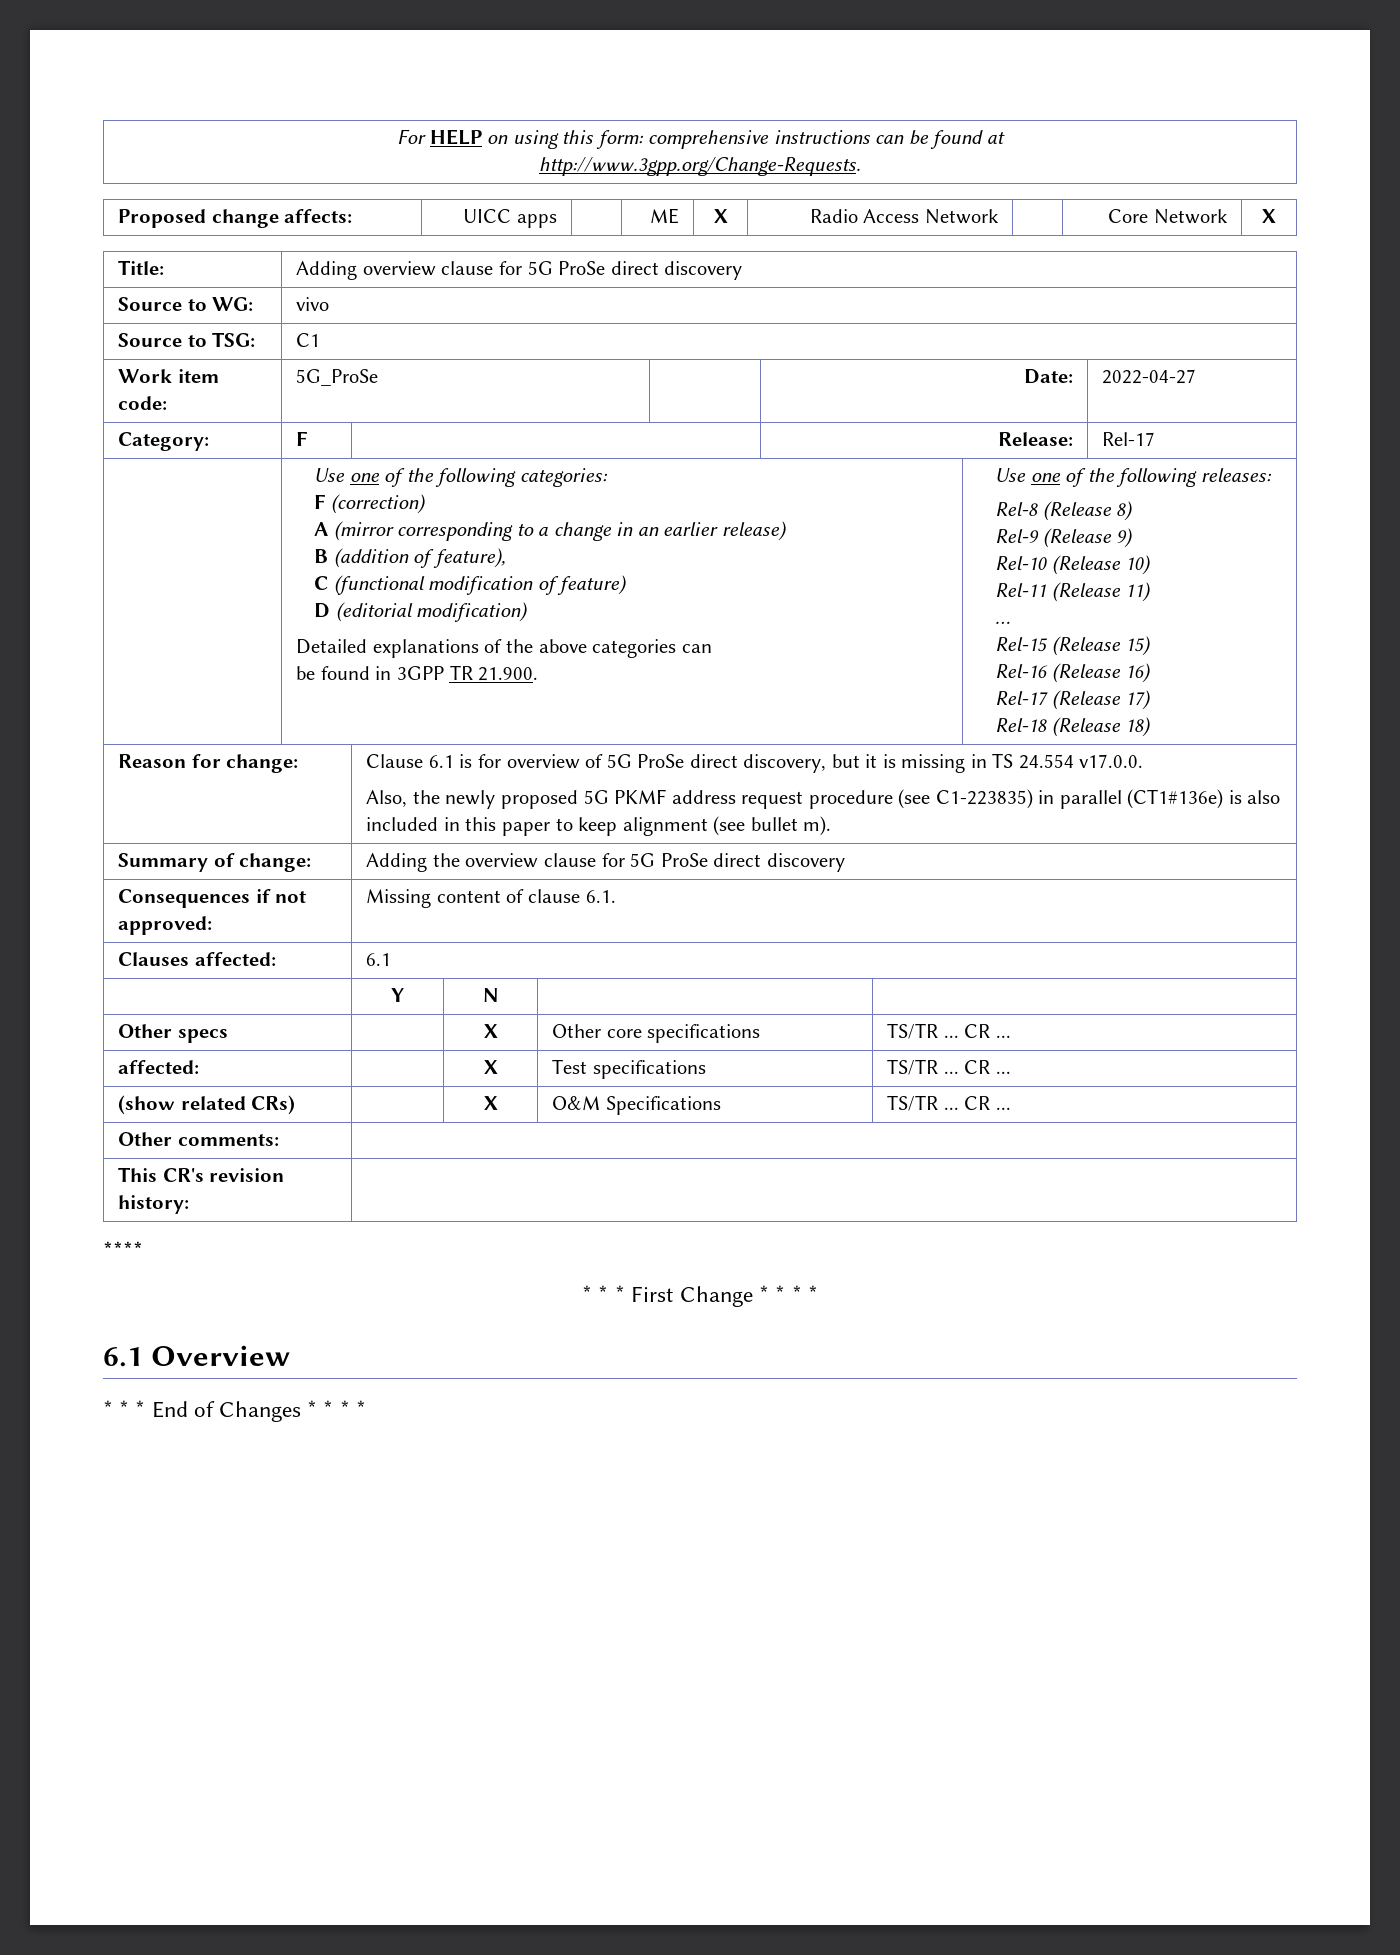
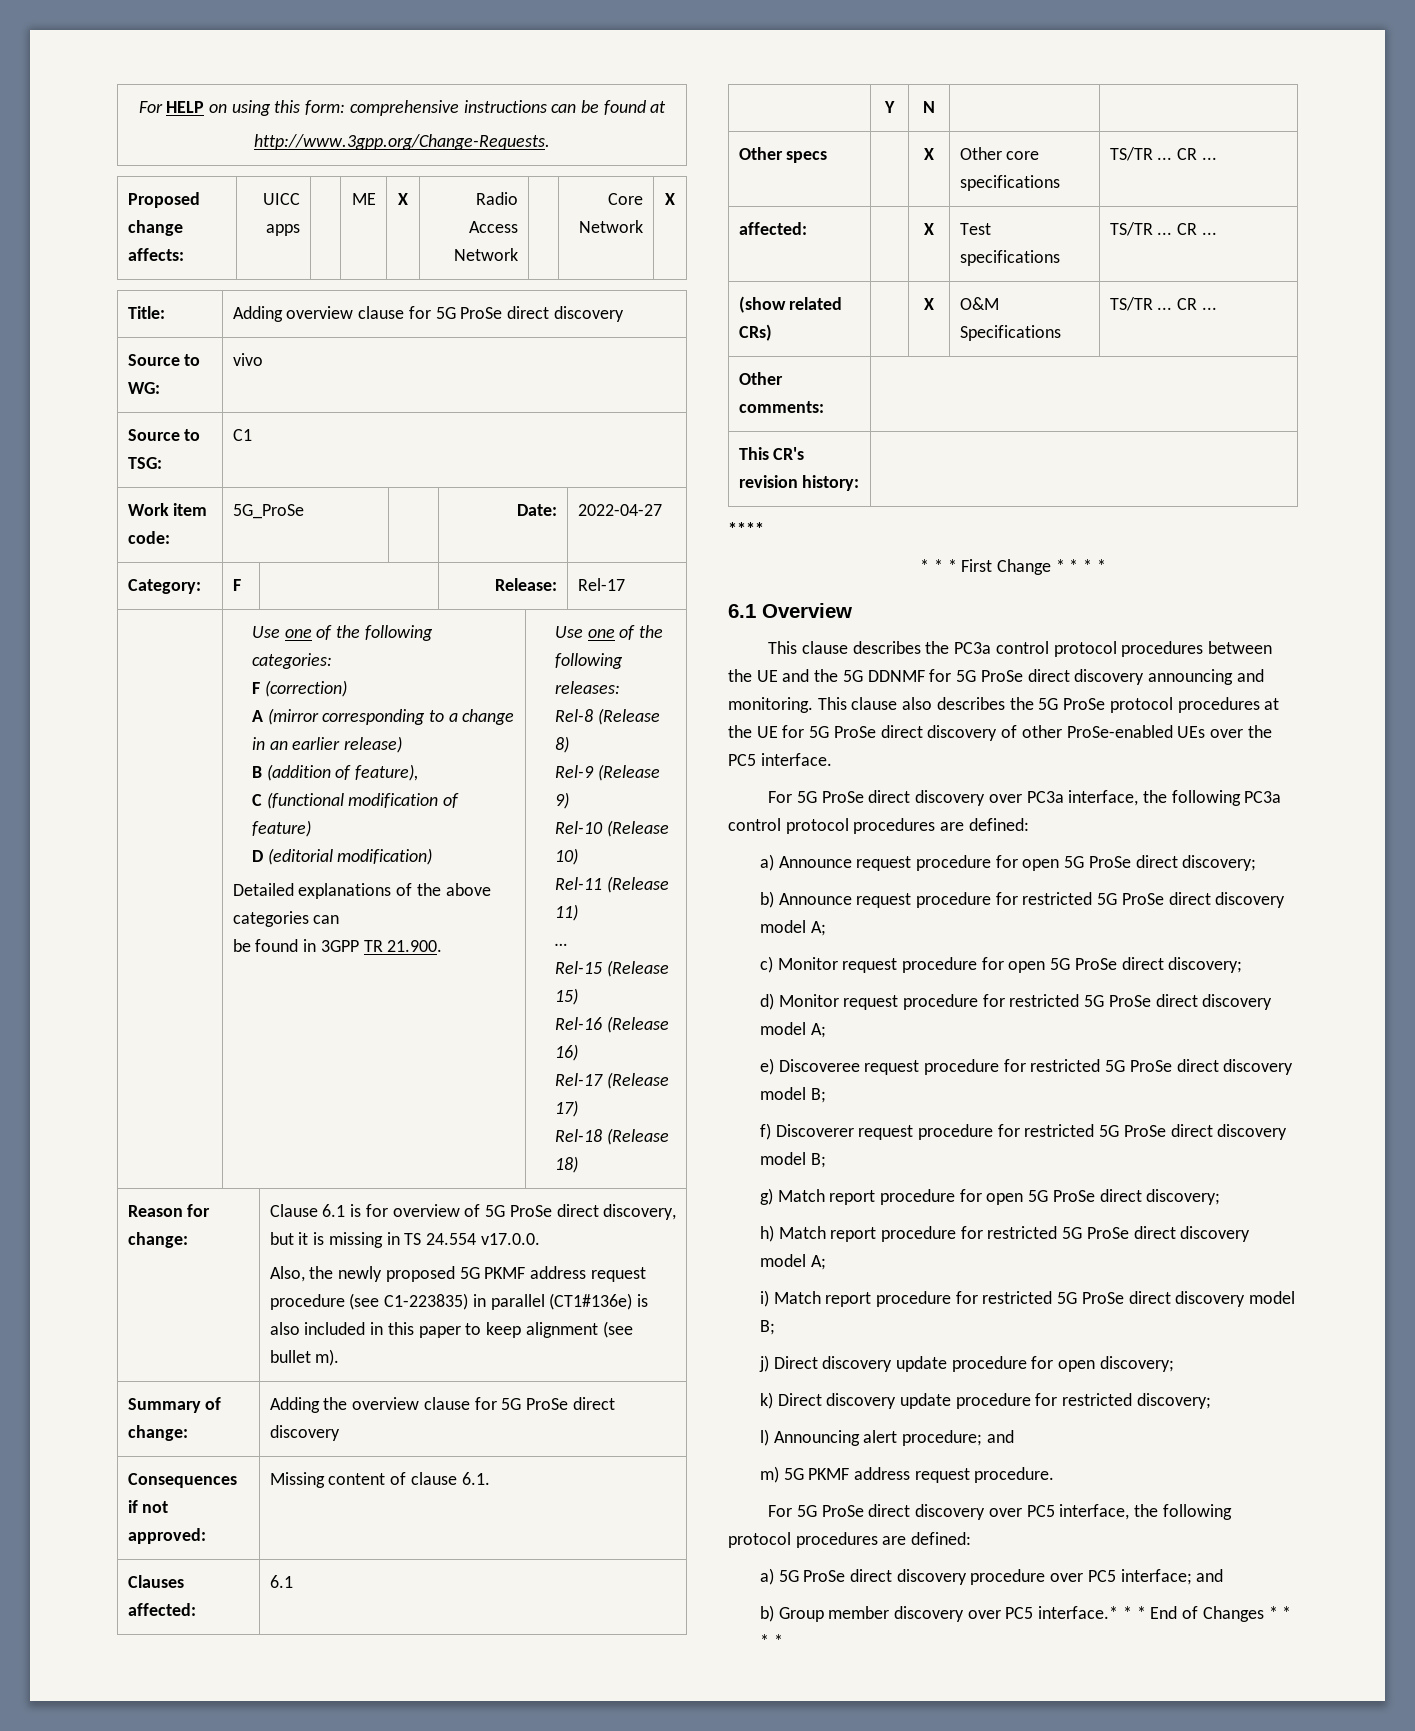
[103,1400,113,1417] * -> [768,641,1272,657] [728,669,1264,685] [728,697,1280,713] [728,725,1272,741] [728,753,832,766] [768,790,1282,806] [728,818,1029,834] [759,854,1257,871] [759,891,1286,908] [759,920,826,936] [759,956,1243,973] [759,993,1273,1010] [759,1022,826,1038] [759,1058,1294,1075] [759,1087,826,1103] [759,1123,1288,1140] [759,1152,826,1168] [759,1188,1221,1205] [759,1225,1251,1242] [759,1254,826,1270] [759,1290,1296,1307] [759,1320,775,1335] [758,1355,1174,1372] [759,1392,1211,1409] [759,1429,1014,1446] [759,1466,1055,1483] [768,1504,1232,1520] [728,1532,972,1548] [759,1568,1224,1585] [759,1605,1119,1622] This clause describes the PC3a control protocol procedures between the UE and the 5G DDNMF for 5G ProSe direct discovery announcing and monitoring. This clause also describes the 5G ProSe protocol procedures at the UE for 5G ProSe direct discovery of other ProSe-enabled UEs over the PC5 interface. // For 5G ProSe direct discovery over PC3a interface, the following PC3a control protocol procedures are defined: // a) Announce request procedure for open 5G ProSe direct discovery; // b) Announce request procedure for restricted 5G ProSe direct discovery model A; // c) Monitor request procedure for open 5G ProSe direct discovery; // d) Monitor request procedure for restricted 5G ProSe direct discovery model A; // e) Discoveree request procedure for restricted 5G ProSe direct discovery model B; // f) Discoverer request procedure for restricted 5G ProSe direct discovery model B; // g) Match report procedure for open 5G ProSe direct discovery; // h) Match report procedure for restricted 5G ProSe direct discovery model A; // i) Match report procedure for restricted 5G ProSe direct discovery model B; // j) Direct discovery update procedure for open discovery; // k) Direct discovery update procedure for restricted discovery; // l) Announcing alert procedure; and // m) 5G PKMF address request procedure. // For 5G ProSe direct discovery over PC5 interface, the following protocol procedures are defined: // a) 5G ProSe direct discovery procedure over PC5 interface; and // b) Group member discovery over PC5 interface.*

